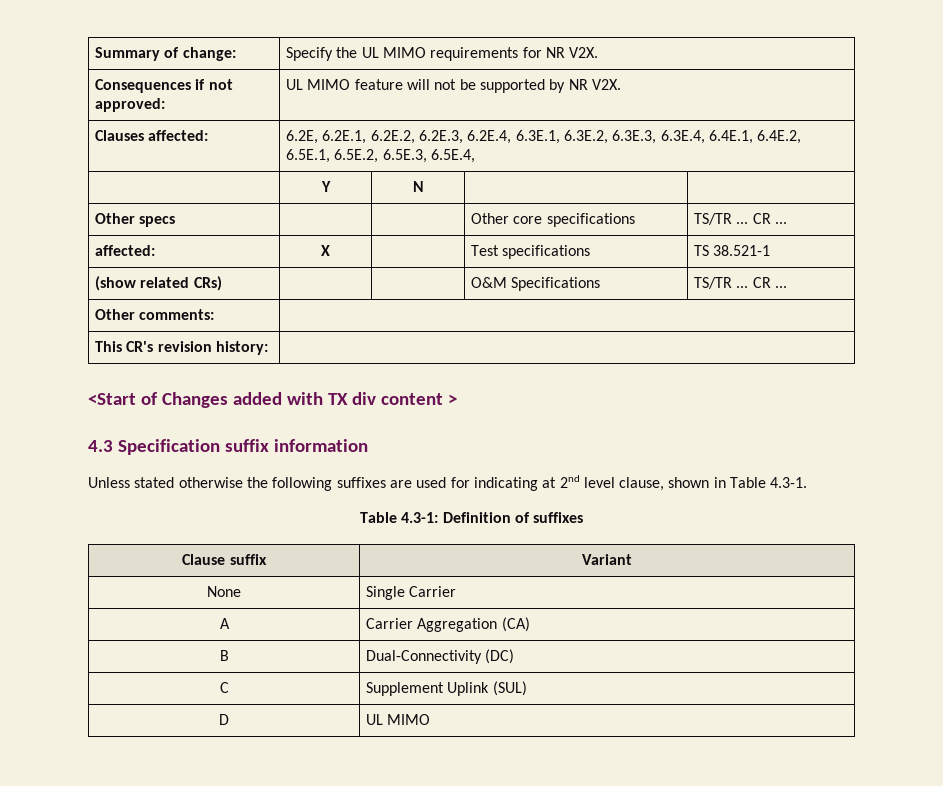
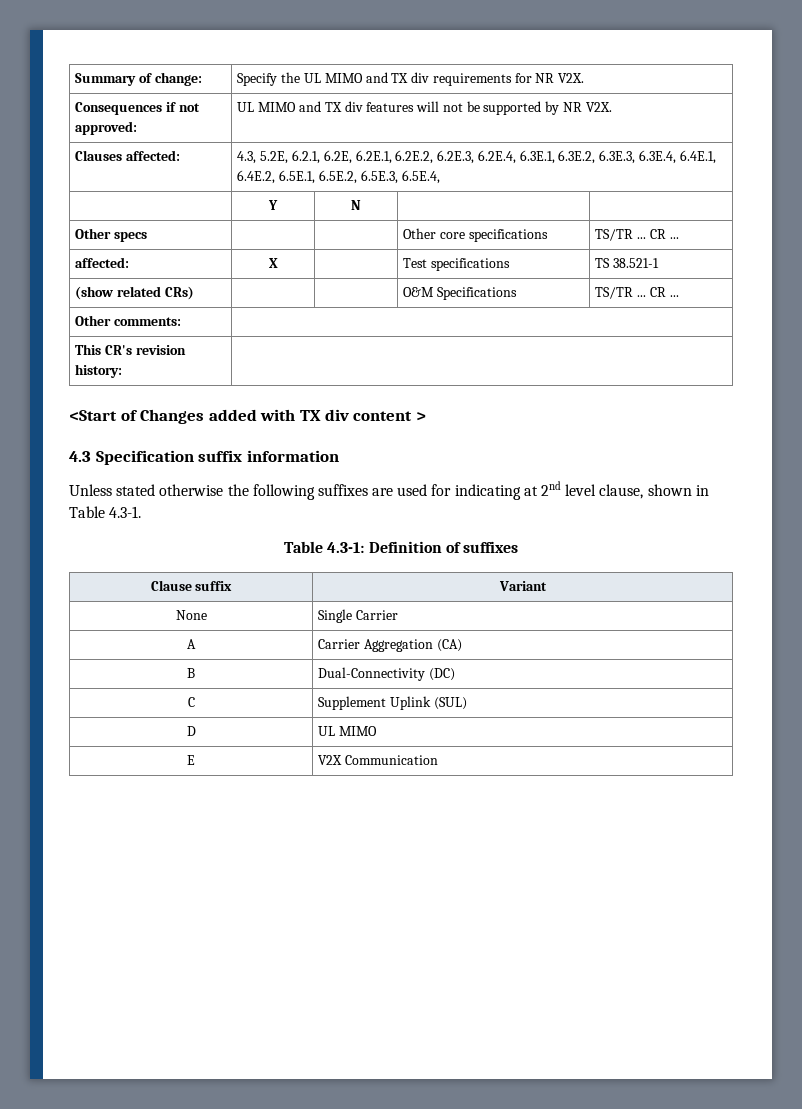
(426, 52) none -> [365,72,430,83] and TX div
[354,79,403,90] feature -> [299,101,415,112] and TX div features
(209, 135) none -> [237,150,321,164] 4.3, 5.2E, 6.2.1,
(431, 719) none -> [187,755,195,765] [318,755,439,765] // E | V2X Communication

